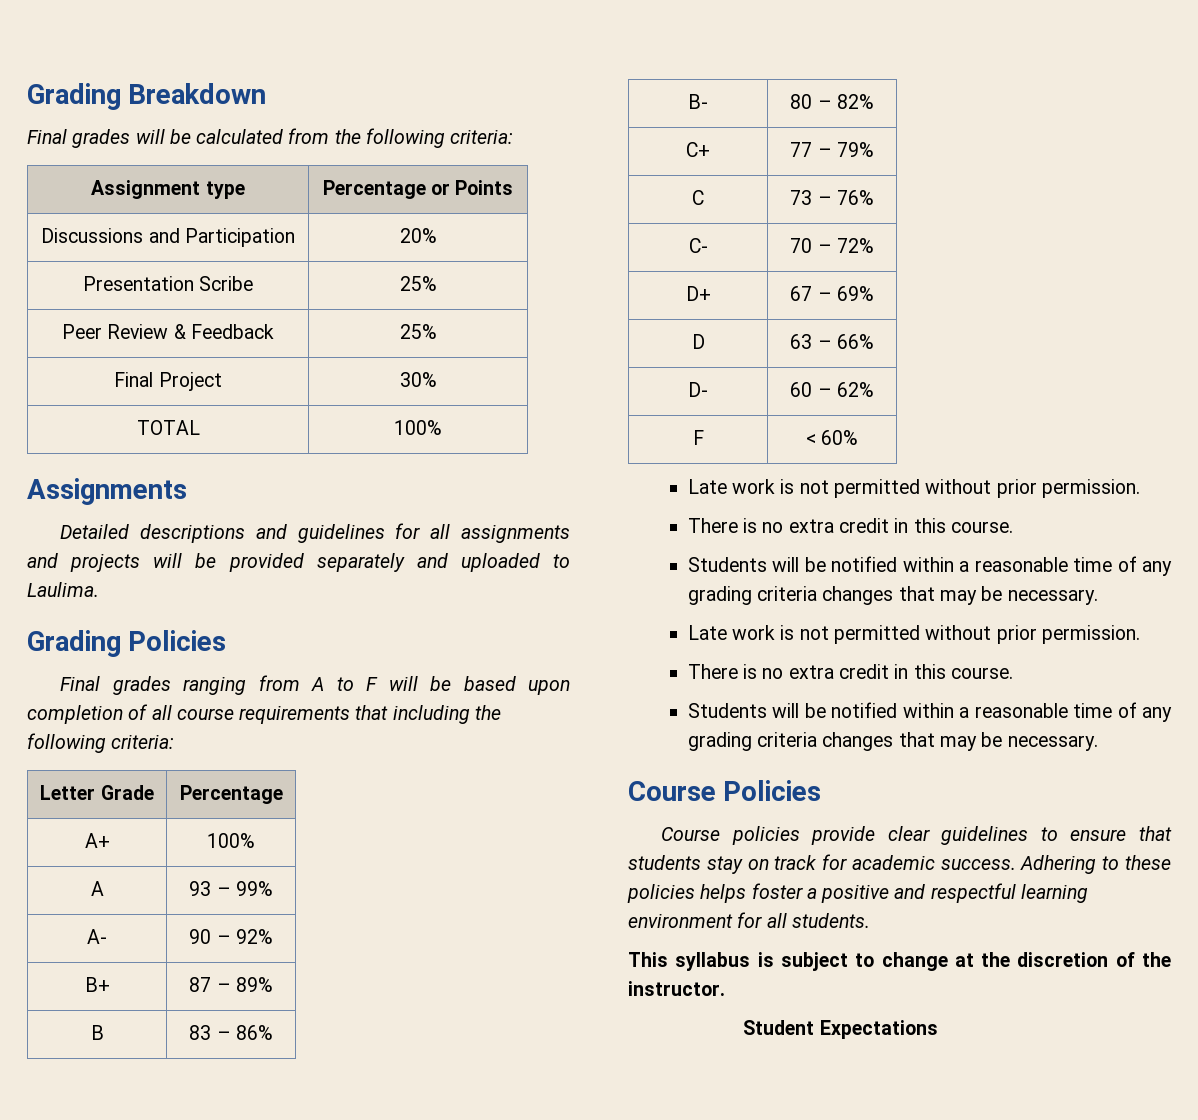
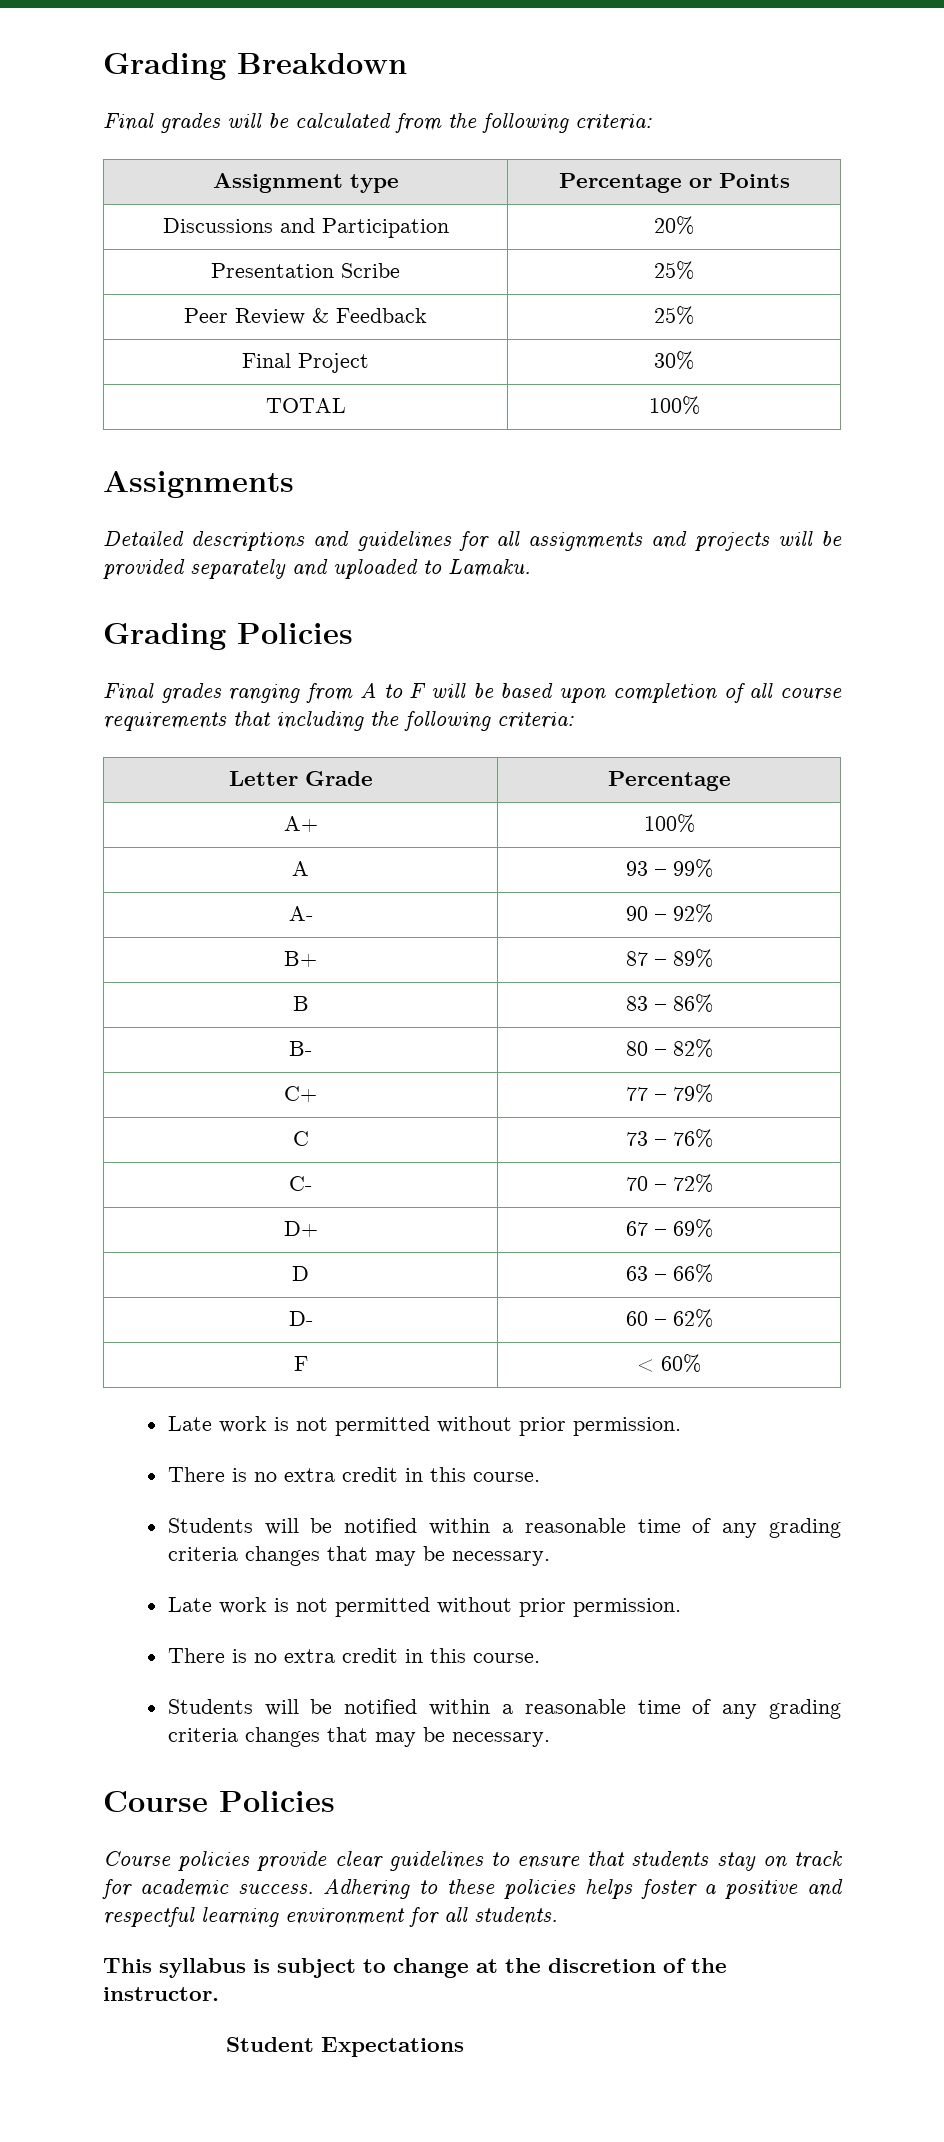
[27,582,99,597] Laulima. -> [448,559,531,577] Lamaku.

